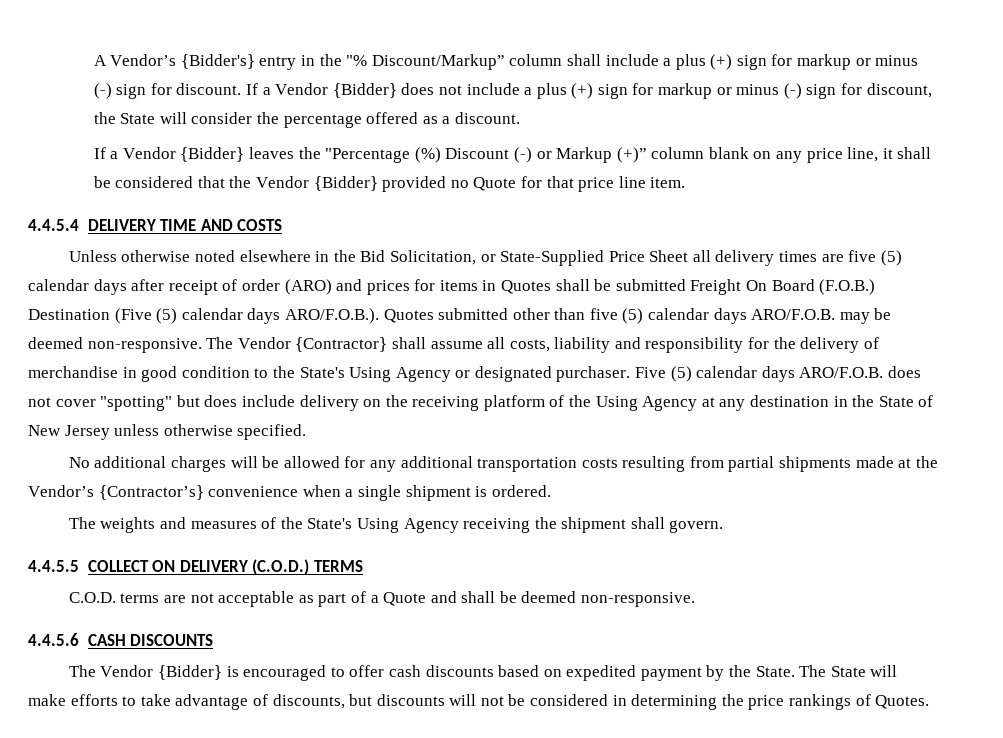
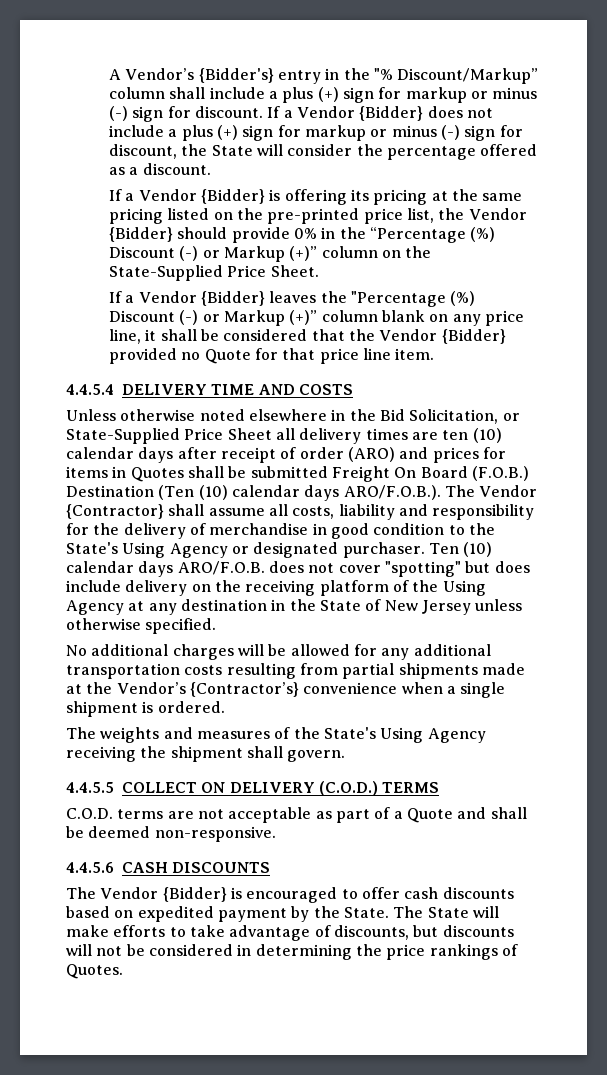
(520, 118) none -> [109,189,523,205] [109,208,527,224] [109,227,496,243] [109,246,432,262] [109,265,319,281] // If a Vendor {Bidder} is offering its pricing at the same pricing listed on the pre-printed price list, the Vendor {Bidder} should provide 0% in the “Percentage (%) Discount (-) or Markup (+)” column on the State-Supplied Price Sheet.
[848,250,902,266] five (5) -> [442,428,502,443] ten (10)
[114,308,178,324] (Five (5) -> [158,485,228,500] (Ten (10)
[383,308,892,324] [28,337,202,353] Quotes submitted other than five (5) calendar days ARO/F.O.B. may be deemed non-responsive. -> (441, 492) none
[635,366,692,382] Five (5) -> [428,542,493,557] Ten (10)

